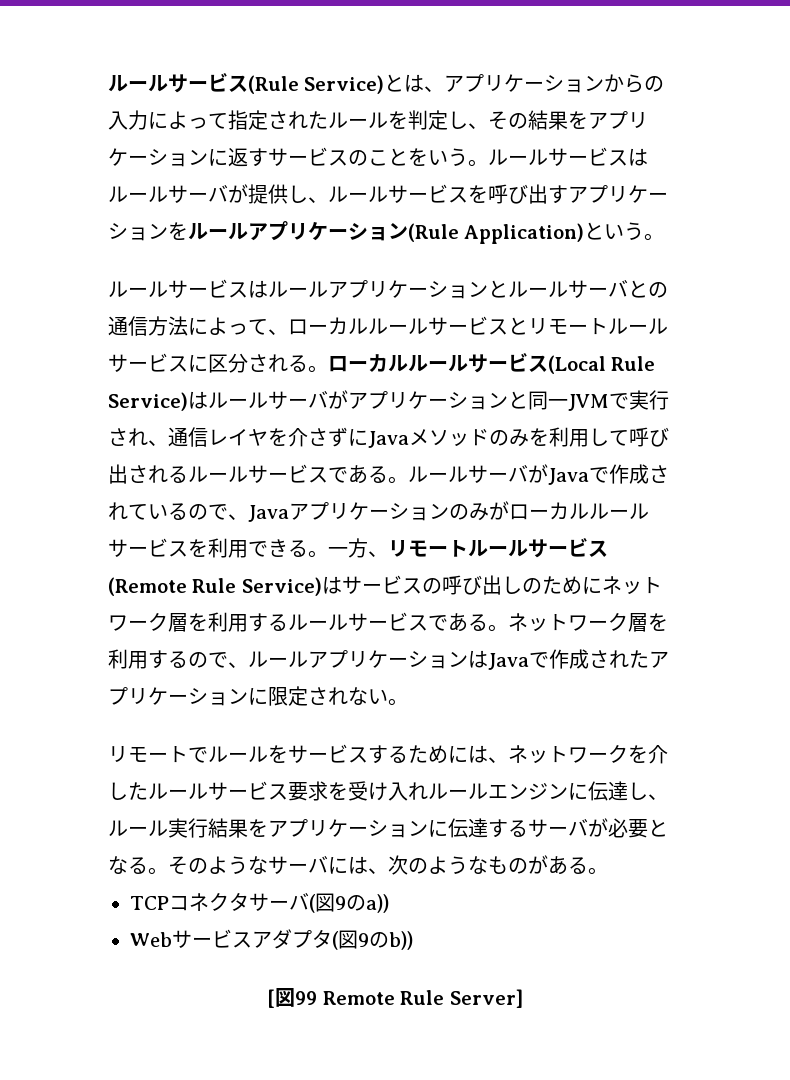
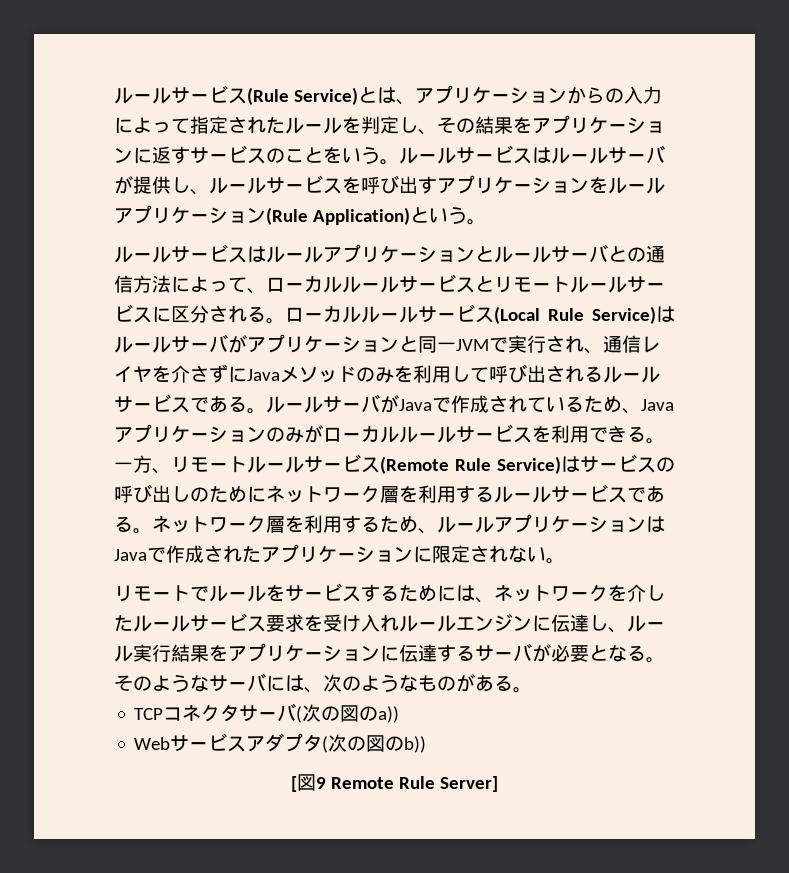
[188,504,228,520] ので -> [584,396,622,413] ため
[188,652,228,668] ので -> [380,516,418,533] ため
[315,893,346,912] 図9 -> [302,704,360,722] 次の図
[337,930,369,949] 図9 -> [328,734,386,752] 次の図
[295,991,318,1005] 99 -> [316,777,327,789] 9

